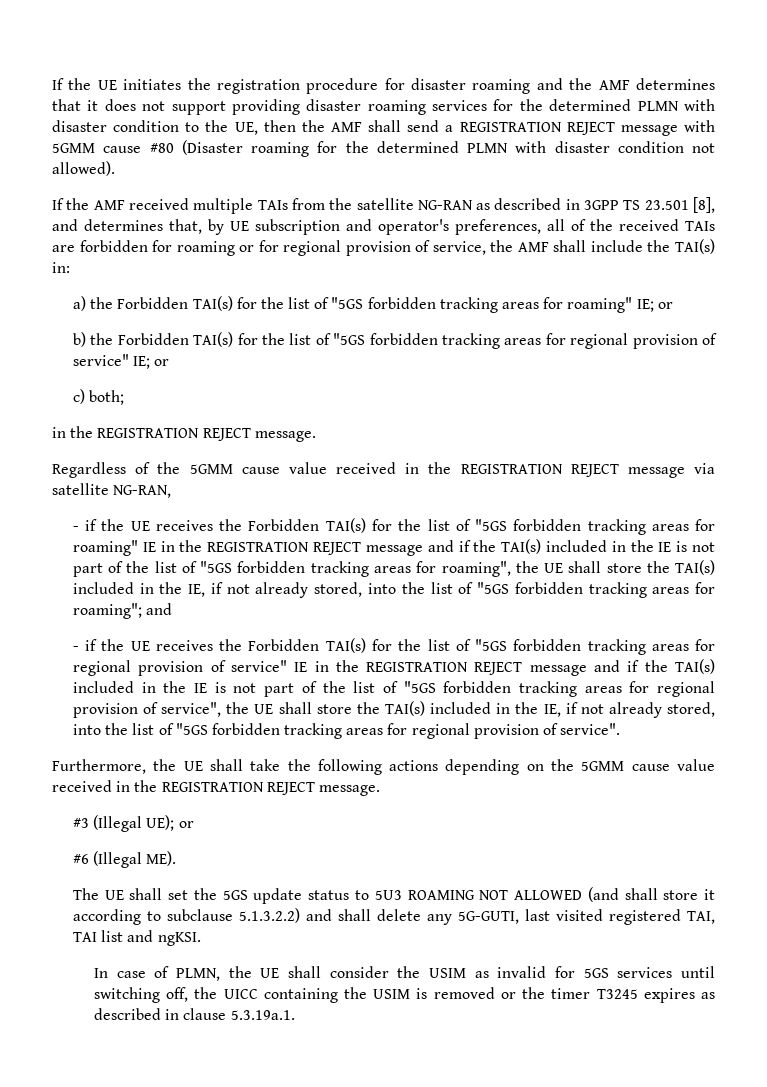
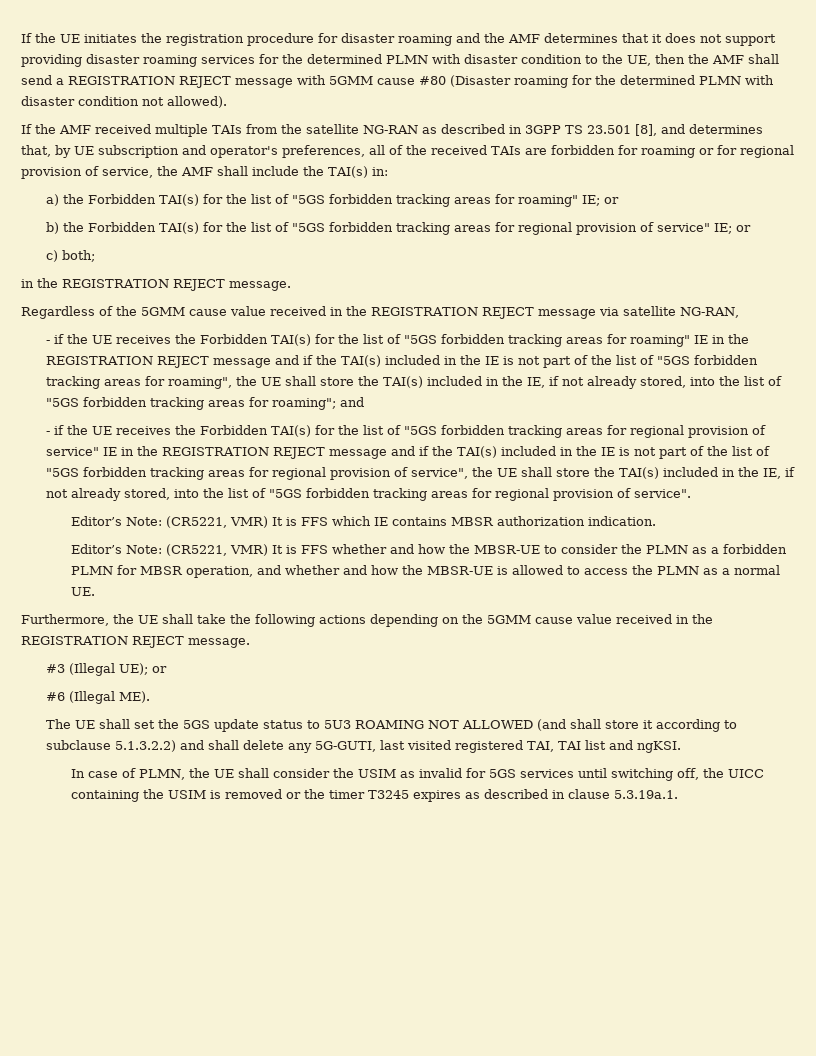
(621, 729) none -> [70,516,656,528] [70,544,787,556] [70,565,780,578] [70,587,95,596] // Editor’s Note: (CR5221, VMR) It is FFS which IE contains MBSR authorization indication. // Editor’s Note: (CR5221, VMR) It is FFS whether and how the MBSR-UE to consider the PLMN as a forbidden PLMN for MBSR operation, and whether and how the MBSR-UE is allowed to access the PLMN as a normal UE.

